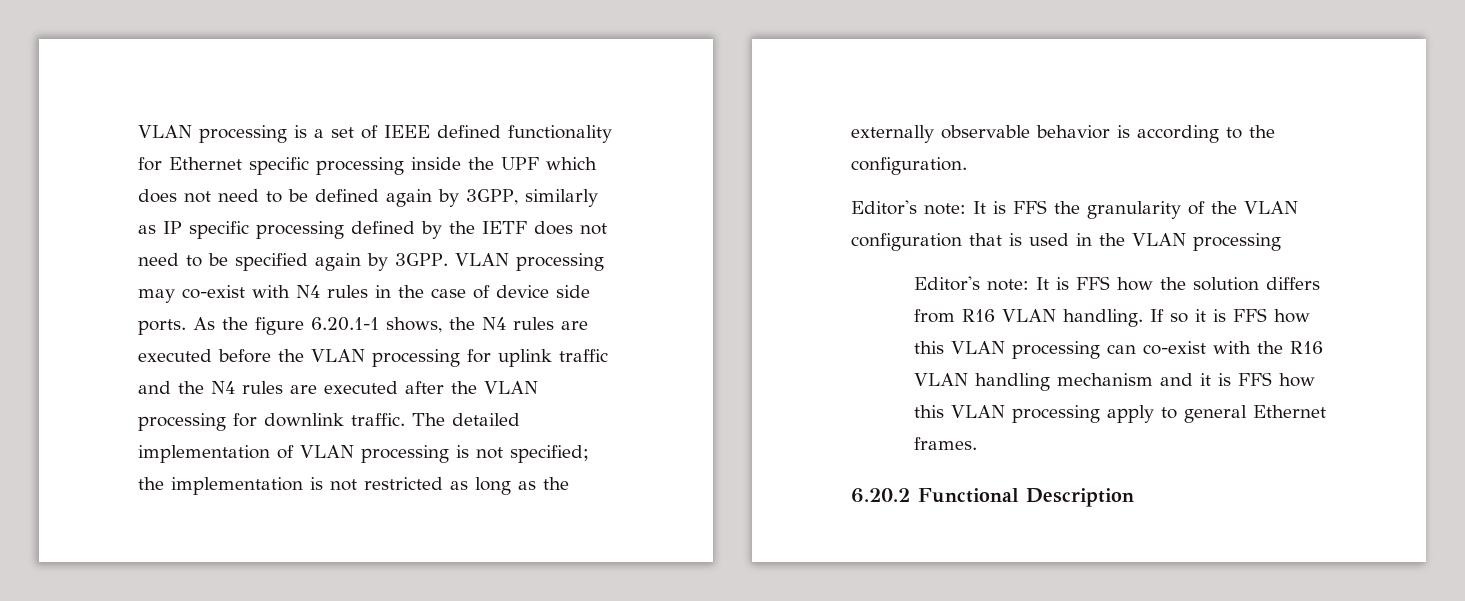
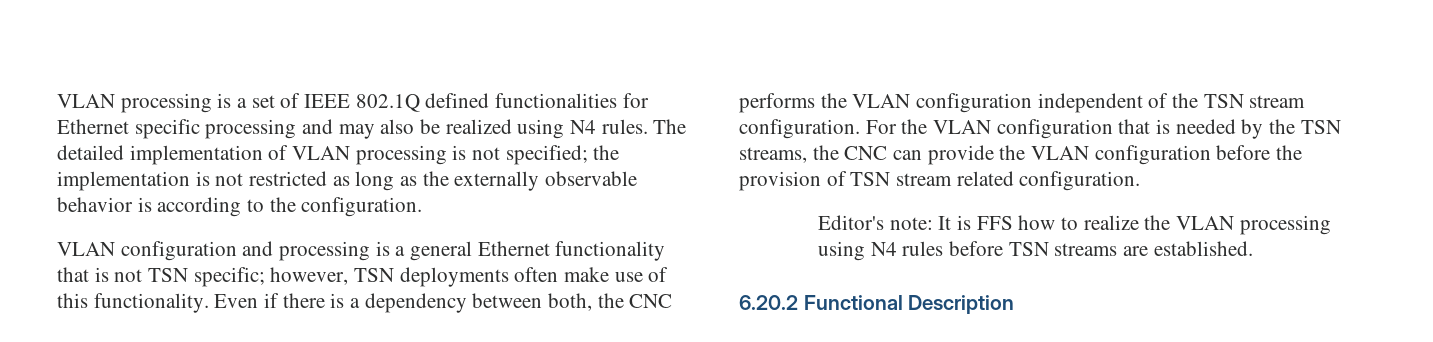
[437,125,612,143] defined functionality -> [355,93,618,112] 802.1Q defined functionalities
[411,157,597,170] [138,189,598,207] [138,221,607,239] [138,253,604,271] [138,285,590,303] [138,317,588,335] [138,349,608,367] [138,381,538,394] [138,413,405,431] inside the UPF which does not need to be defined again by 3GPP, similarly as IP specific processing defined by the IETF does not need to be specified again by 3GPP. VLAN processing may co-exist with N4 rules in the case of device side ports. As the figure 6.20.1-1 shows, the N4 rules are executed before the VLAN processing for uplink traffic and the N4 rules are executed after the VLAN processing for downlink traffic. -> [302,119,648,139] and may also be realized using N4 rules.
[851,200,1298,219] [851,233,1281,251] Editor's note: It is FFS the granularity of the VLAN configuration that is used in the VLAN processing -> [57,241,666,261] [57,267,669,287] [57,293,673,313] [739,93,1306,113] [739,119,1341,139] [739,145,1303,165] [739,171,1141,191] VLAN configuration and processing is a general Ethernet functionality that is not TSN specific; however, TSN deployments often make use of this functionality. Even if there is a dependency between both, the CNC performs the VLAN configuration independent of the TSN stream configuration. For the VLAN configuration that is needed by the TSN streams, the CNC can provide the VLAN configuration before the provision of TSN stream related configuration.
[1160,277,1321,291] [914,308,1311,327] [914,341,1324,359] [914,372,1316,391] [914,405,1327,423] [914,437,978,450] the solution differs from R16 VLAN handling. If so it is FFS how this VLAN processing can co-exist with the R16 VLAN handling mechanism and it is FFS how this VLAN processing apply to general Ethernet frames. -> [1060,215,1331,235] [817,241,1253,261] to realize the VLAN processing using N4 rules before TSN streams are established.

